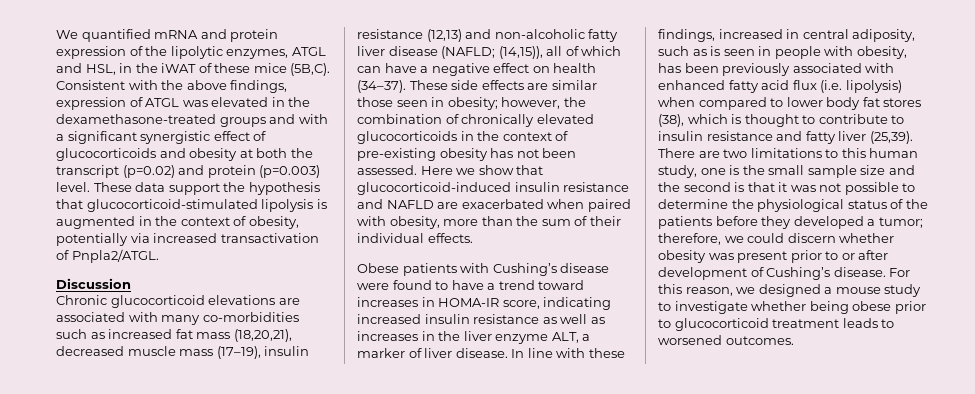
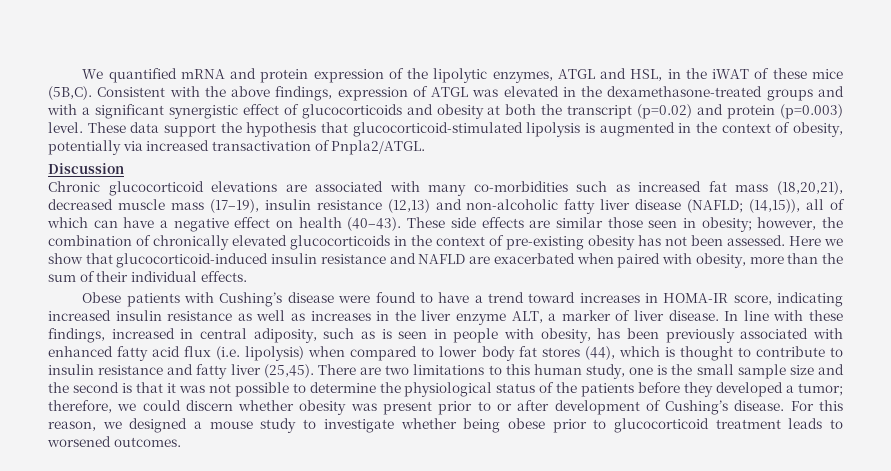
[357,80,406,93] (34–37). -> [347,217,402,231] (40–43).
[658,114,684,127] (38), -> [584,346,615,360] (44),
[869,131,913,144] (25,39). -> [263,364,314,378] (25,45).

